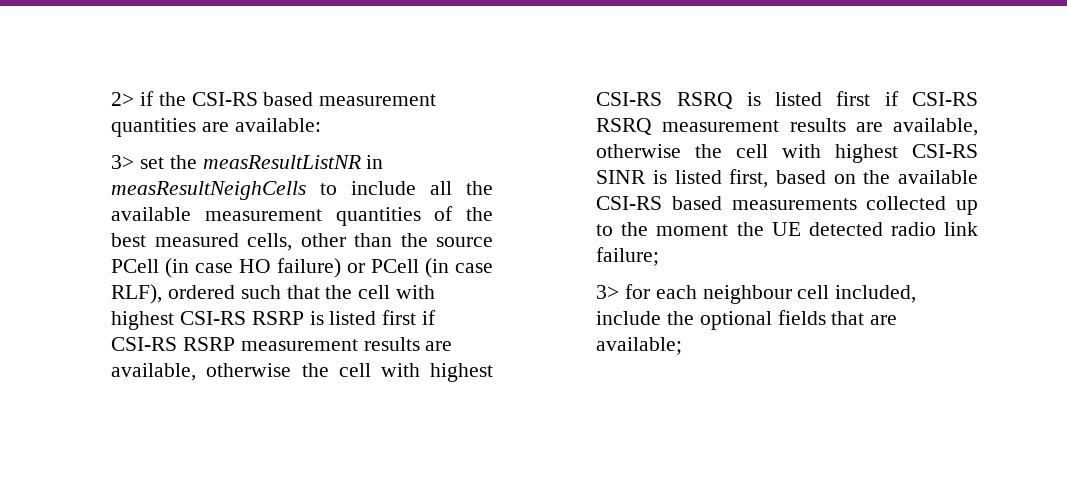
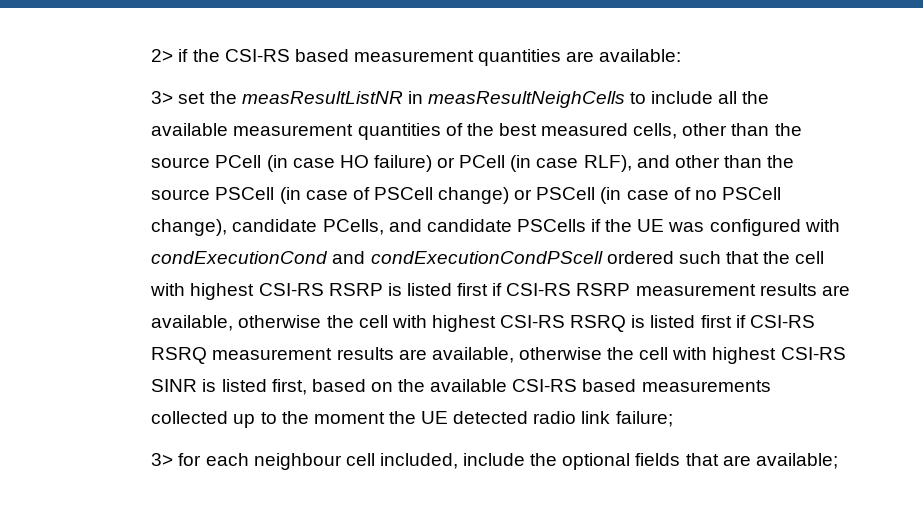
(163, 294) none -> [636,155,795,168] [151,187,781,204] [151,219,840,236] [151,251,603,264] and other than the source PSCell (in case of PSCell change) or PSCell (in case of no PSCell change), candidate PCells, and candidate PSCells if the UE was configured with condExecutionCond and condExecutionCondPScell

